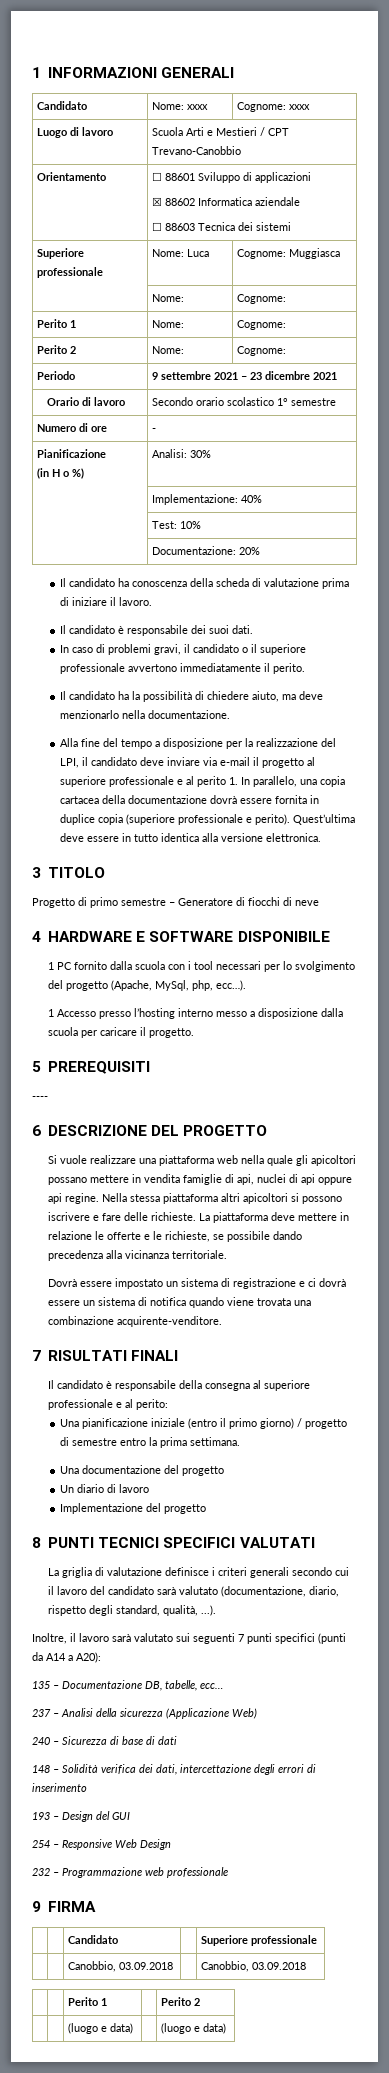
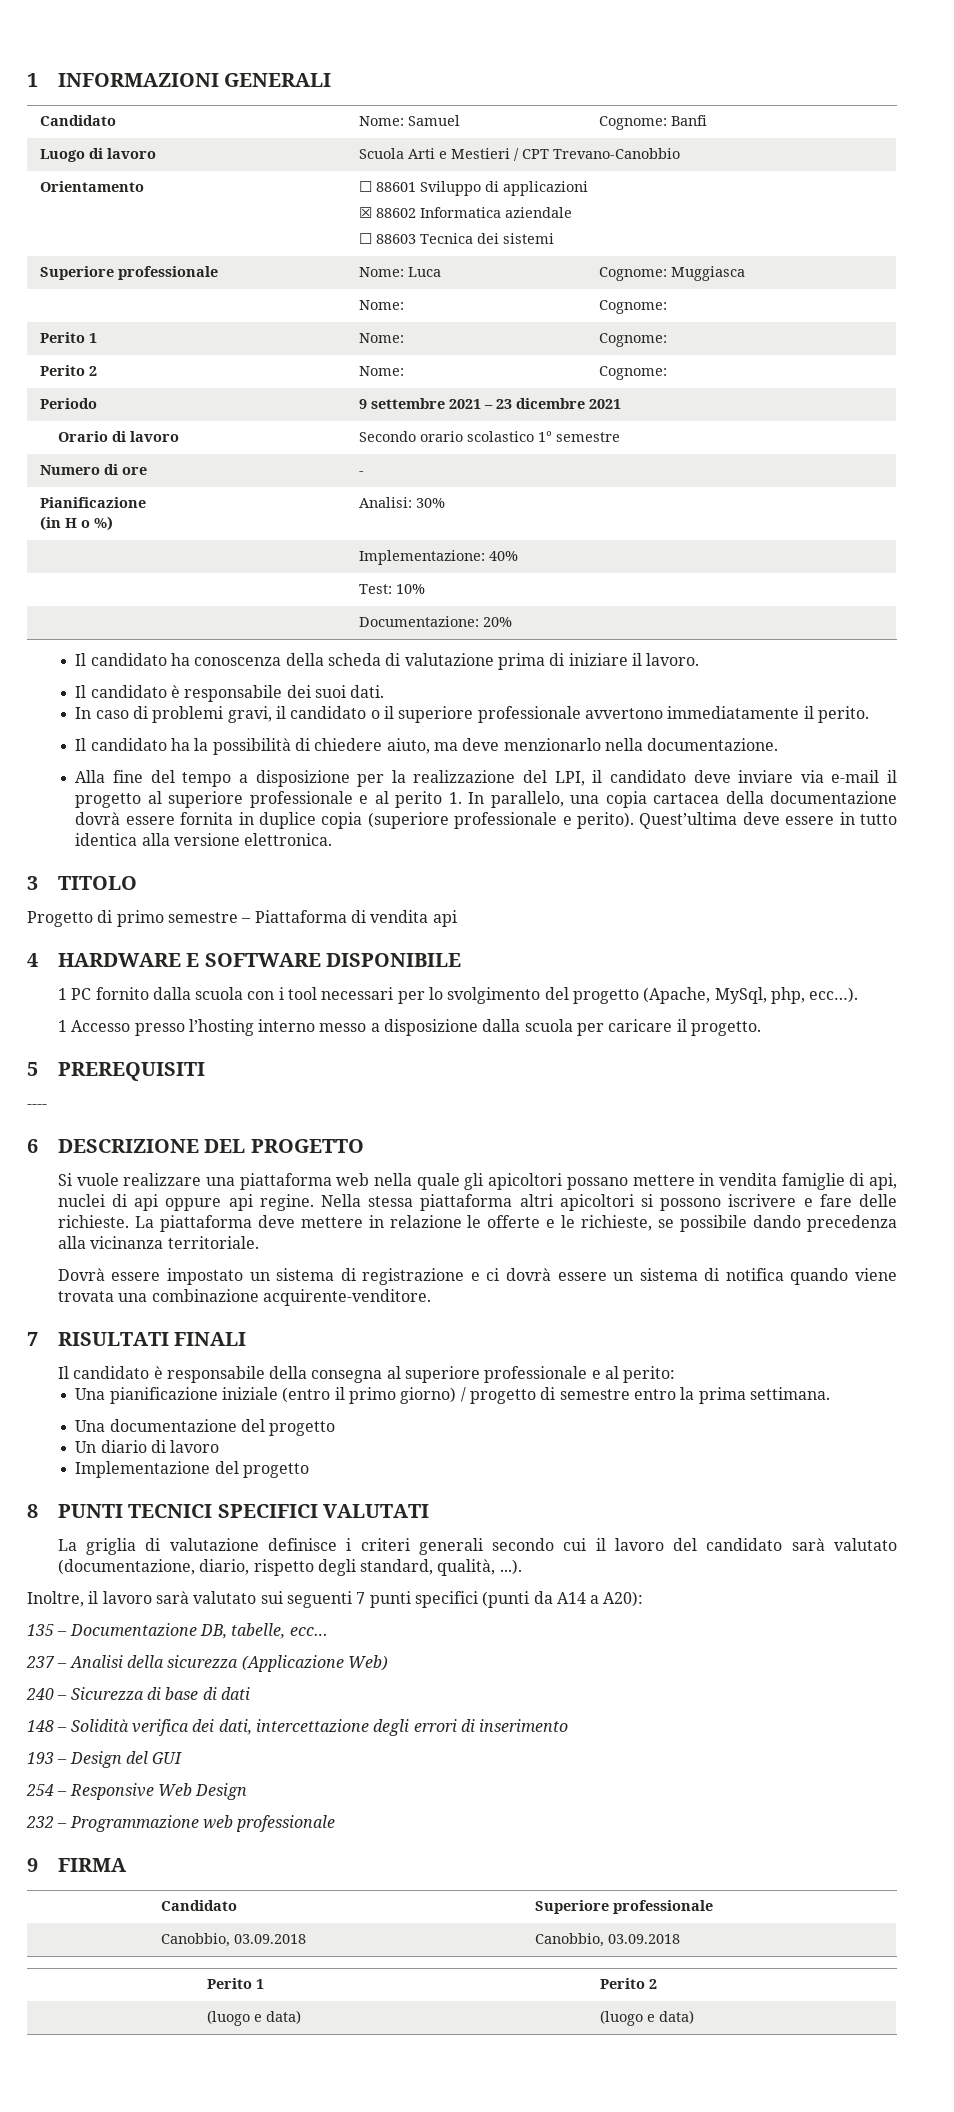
[187,104,209,110] [237,102,311,112] xxxx | Cognome: xxxx -> [407,115,460,126] [598,115,707,130] Samuel | Cognome: Banfi
[178,897,319,906] Generatore di fiocchi di neve -> [254,910,457,927] Piattaforma di vendita api

